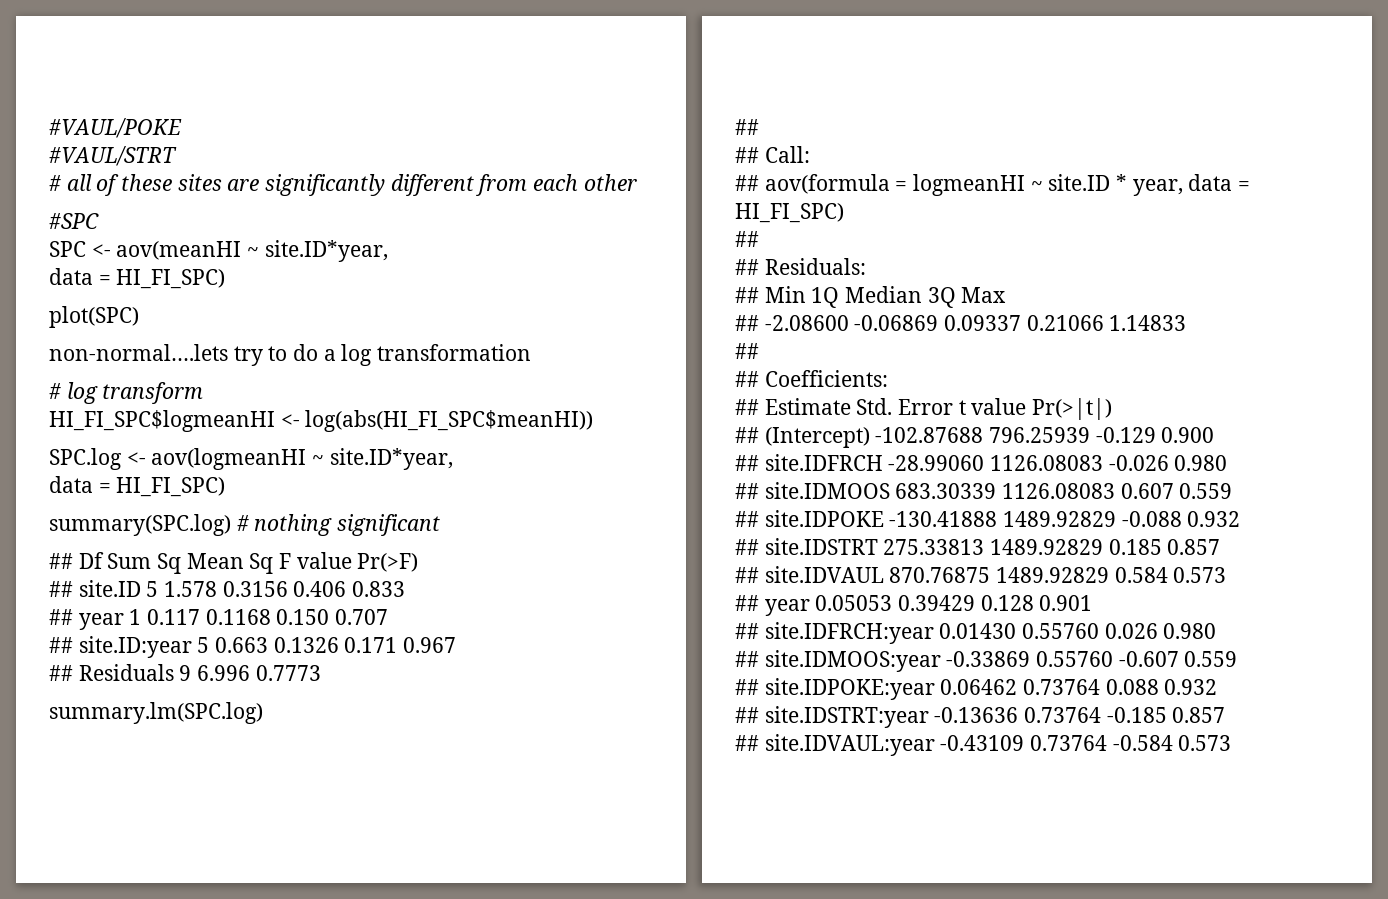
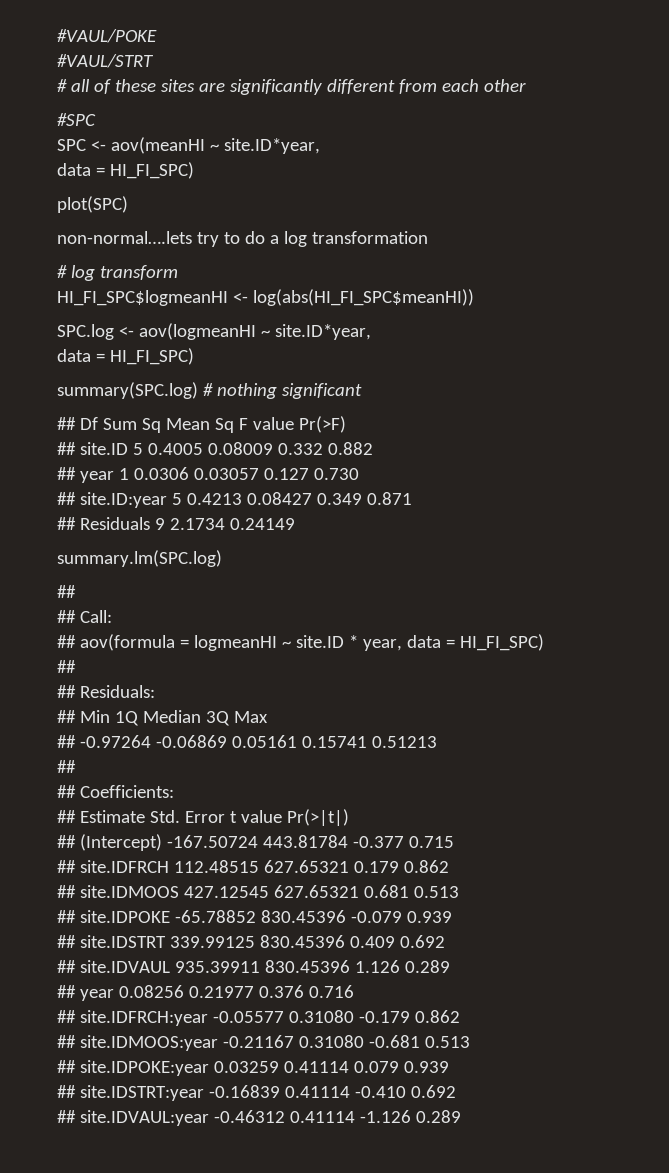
[164,581,406,597] 1.578 0.3156 0.406 0.833 -> [147,442,373,455] 0.4005 0.08009 0.332 0.882
[147,609,389,625] 0.117 0.1168 0.150 0.707 -> [133,467,359,480] 0.0306 0.03057 0.127 0.730
[215,637,457,653] 0.663 0.1326 0.171 0.967 -> [186,492,412,505] 0.4213 0.08427 0.349 0.871
[197,665,321,681] 6.996 0.7773 -> [169,518,295,530] 2.1734 0.24149
[764,315,1187,331] -2.08600 -0.06869 0.09337 0.21066 1.14833 -> [79,735,437,748] -0.97264 -0.06869 0.05161 0.15741 0.51213
[875,427,1215,443] [735,454,1228,471] [735,482,1233,499] [735,510,1241,527] [735,538,1221,555] [735,566,1227,583] [735,595,1093,616] [735,622,1217,644] [735,650,1238,672] [735,678,1218,700] [735,706,1226,728] [735,734,1232,756] -102.87688 796.25939 -0.129 0.900 // ## site.IDFRCH -28.99060 1126.08083 -0.026 0.980 // ## site.IDMOOS 683.30339 1126.08083 0.607 0.559 // ## site.IDPOKE -130.41888 1489.92829 -0.088 0.932 // ## site.IDSTRT 275.33813 1489.92829 0.185 0.857 // ## site.IDVAUL 870.76875 1489.92829 0.584 0.573 // ## year 0.05053 0.39429 0.128 0.901 // ## site.IDFRCH:year 0.01430 0.55760 0.026 0.980 // ## site.IDMOOS:year -0.33869 0.55760 -0.607 0.559 // ## site.IDPOKE:year 0.06462 0.73764 0.088 0.932 // ## site.IDSTRT:year -0.13636 0.73764 -0.185 0.857 // ## site.IDVAUL:year -0.43109 0.73764 -0.584 0.573 -> [166,835,454,848] [57,860,449,873] [57,885,459,898] [57,910,452,923] [57,935,445,948] [57,960,450,973] [57,985,354,1001] [57,1010,460,1026] [57,1035,470,1051] [57,1060,449,1076] [57,1085,456,1101] [57,1110,461,1126] -167.50724 443.81784 -0.377 0.715 // ## site.IDFRCH 112.48515 627.65321 0.179 0.862 // ## site.IDMOOS 427.12545 627.65321 0.681 0.513 // ## site.IDPOKE -65.78852 830.45396 -0.079 0.939 // ## site.IDSTRT 339.99125 830.45396 0.409 0.692 // ## site.IDVAUL 935.39911 830.45396 1.126 0.289 // ## year 0.08256 0.21977 0.376 0.716 // ## site.IDFRCH:year -0.05577 0.31080 -0.179 0.862 // ## site.IDMOOS:year -0.21167 0.31080 -0.681 0.513 // ## site.IDPOKE:year 0.03259 0.41114 0.079 0.939 // ## site.IDSTRT:year -0.16839 0.41114 -0.410 0.692 // ## site.IDVAUL:year -0.46312 0.41114 -1.126 0.289

